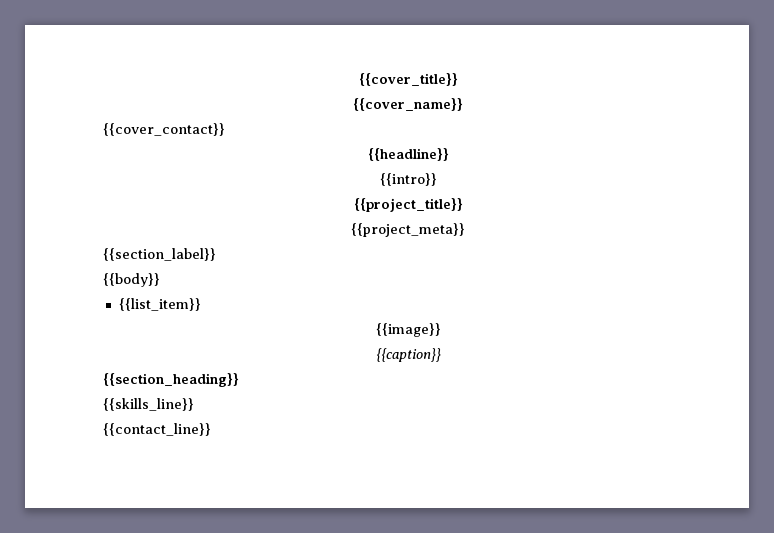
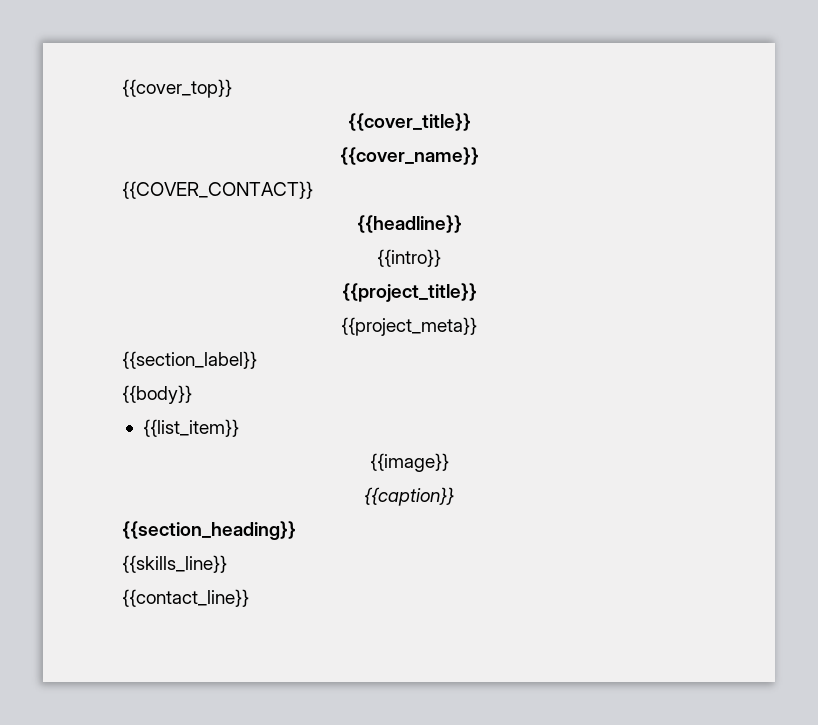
(358, 79) none -> [122,79,232,98] {{cover_top}} //
[103,123,225,136] {{cover_contact}} -> [122,181,313,199] {{COVER_CONTACT}}

